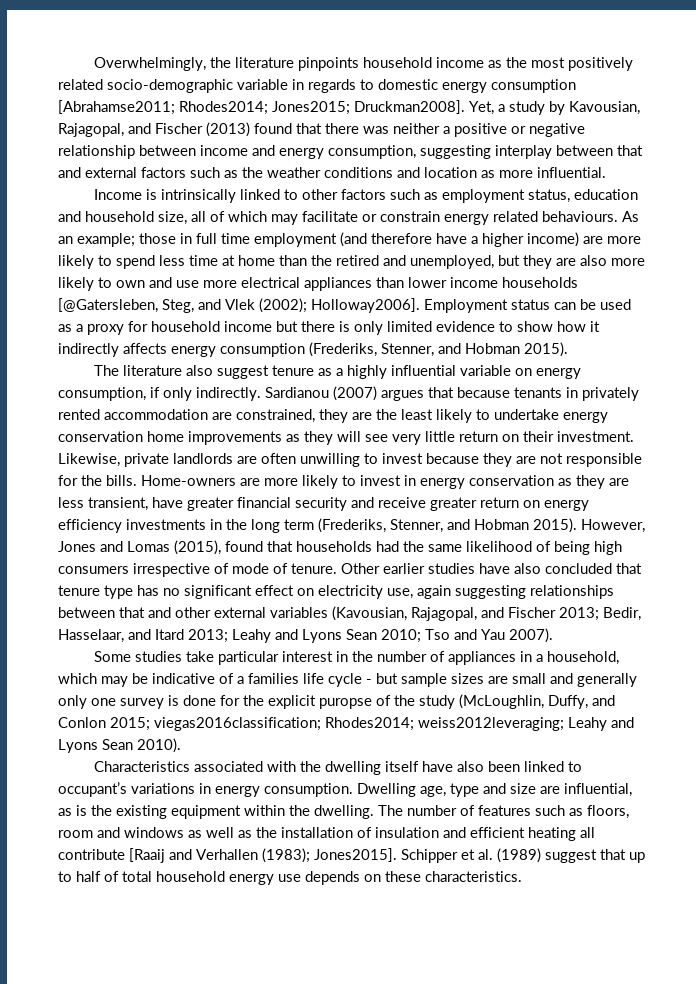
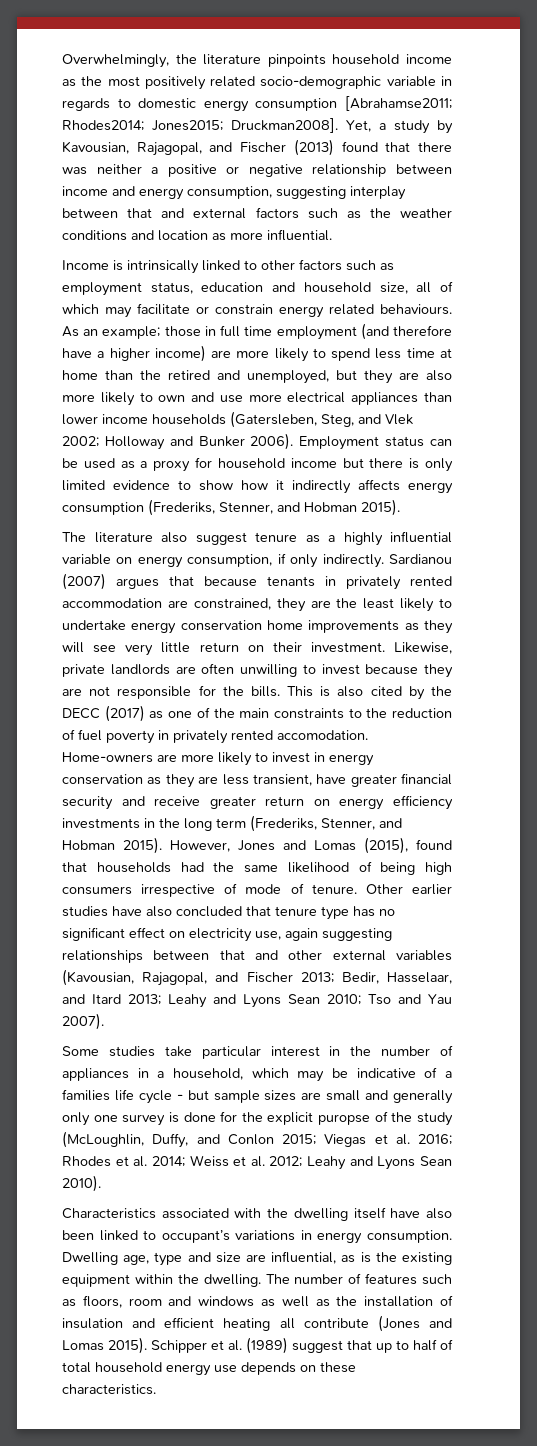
[58,298,158,313] [@Gatersleben, -> [230,411,317,428] (Gatersleben,
[259,298,420,313] (2002); Holloway2006]. -> [62,433,294,450] 2002; Holloway and Bunker 2006).
(137, 480) none -> [287,686,453,700] [62,705,452,722] [62,729,368,744] This is also cited by the DECC (2017) as one of the main constraints to the reduction of fuel poverty in privately rented accomodation.
[154,717,564,731] viegas2016classification; Rhodes2014; weiss2012leveraging; -> [324,1134,452,1147] [62,1155,303,1167] Viegas et al. 2016; Rhodes et al. 2014; Weiss et al. 2012;
[129,848,397,863] [Raaij and Verhallen (1983); Jones2015]. -> [377,1315,452,1332] [62,1337,147,1354] (Jones and Lomas 2015).

